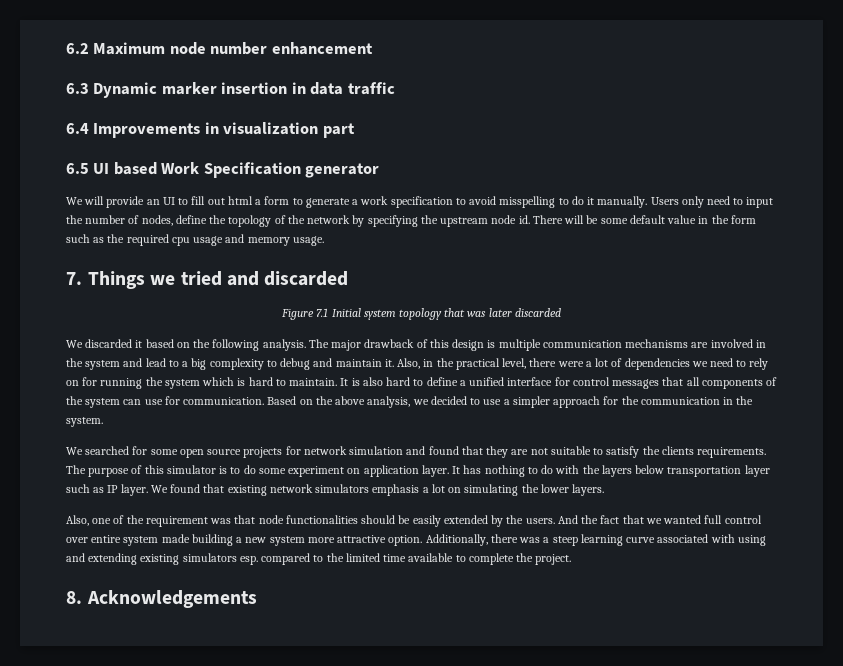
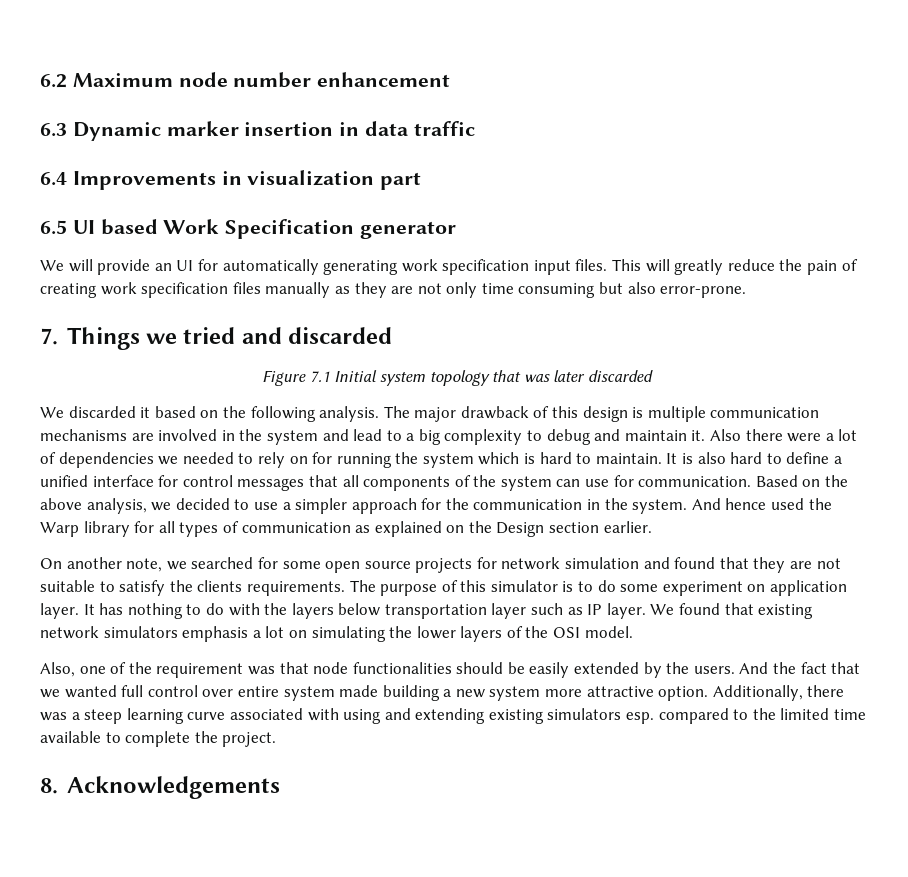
[178,196,774,208] [66,215,756,227] [66,234,324,246] to fill out html a form to generate a work specification to avoid misspelling to do it manually. Users only need to input the number of nodes, define the topology of the network by specifying the upstream node id. There will be some default value in the form such as the required cpu usage and memory usage. -> [197,259,858,275] [40,282,747,298] for automatically generating work specification input files. This will greatly reduce the pain of creating work specification files manually as they are not only time consuming but also error-prone.
[397,358,527,370] Also, in the practical level, -> [710,429,742,441] Also
[710,358,734,367] need -> [182,452,234,464] needed
[66,447,83,455] // We -> [691,498,832,510] [40,521,652,537] [40,557,187,572] And hence used the Warp library for all types of communication as explained on the Design section earlier. // On another note, we
[572,484,605,496] layers. -> [460,626,633,642] layers of the OSI model.

